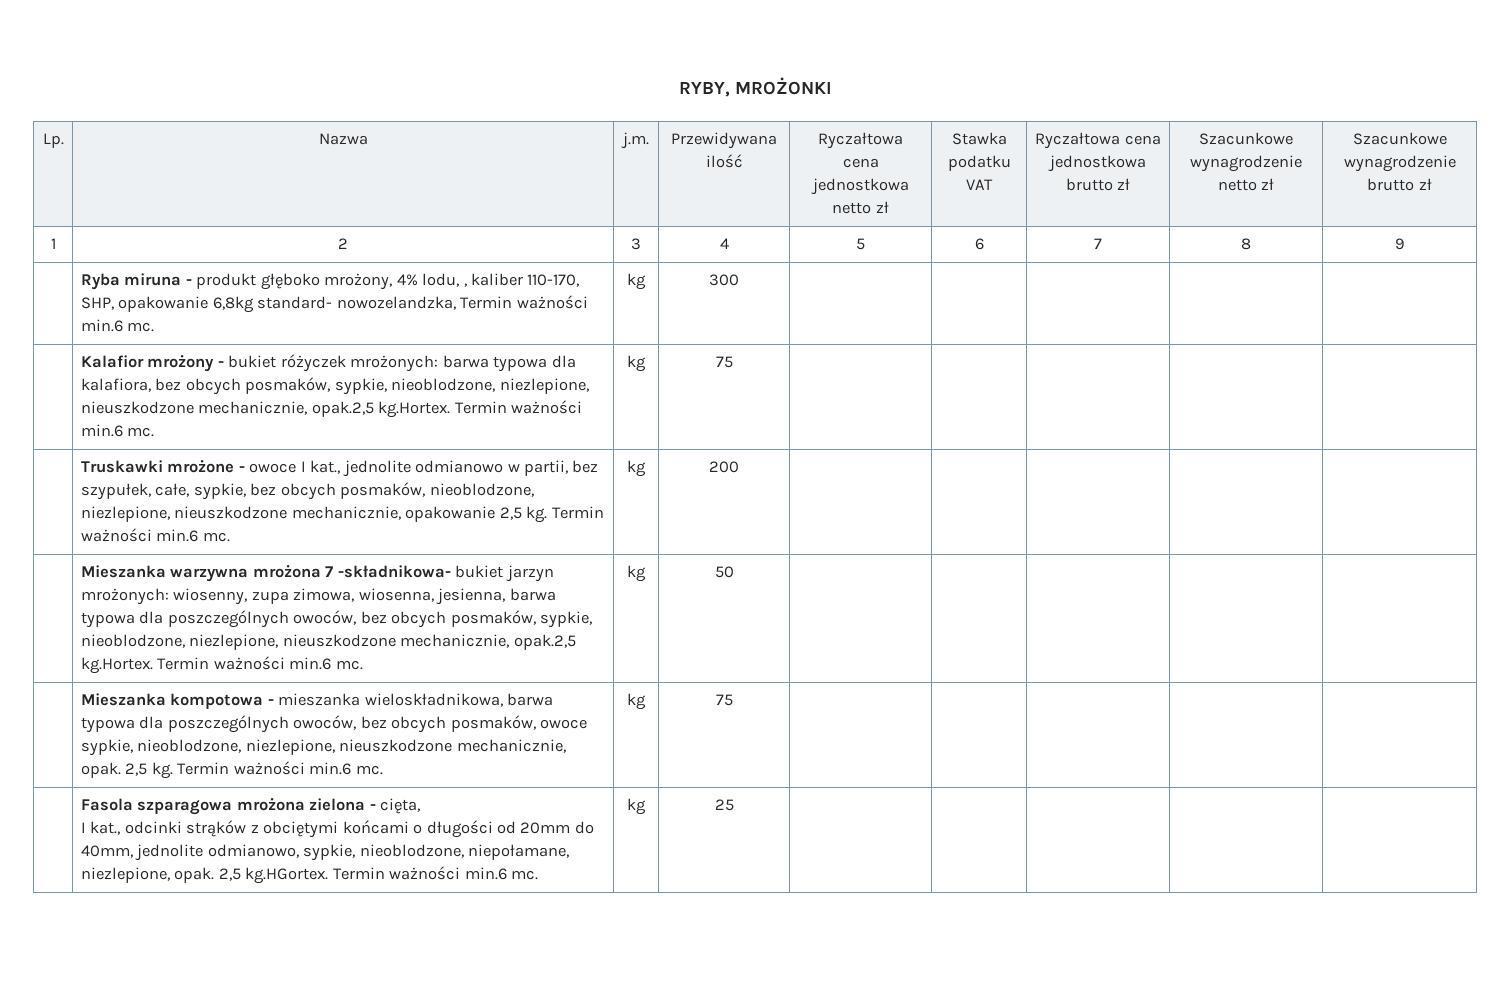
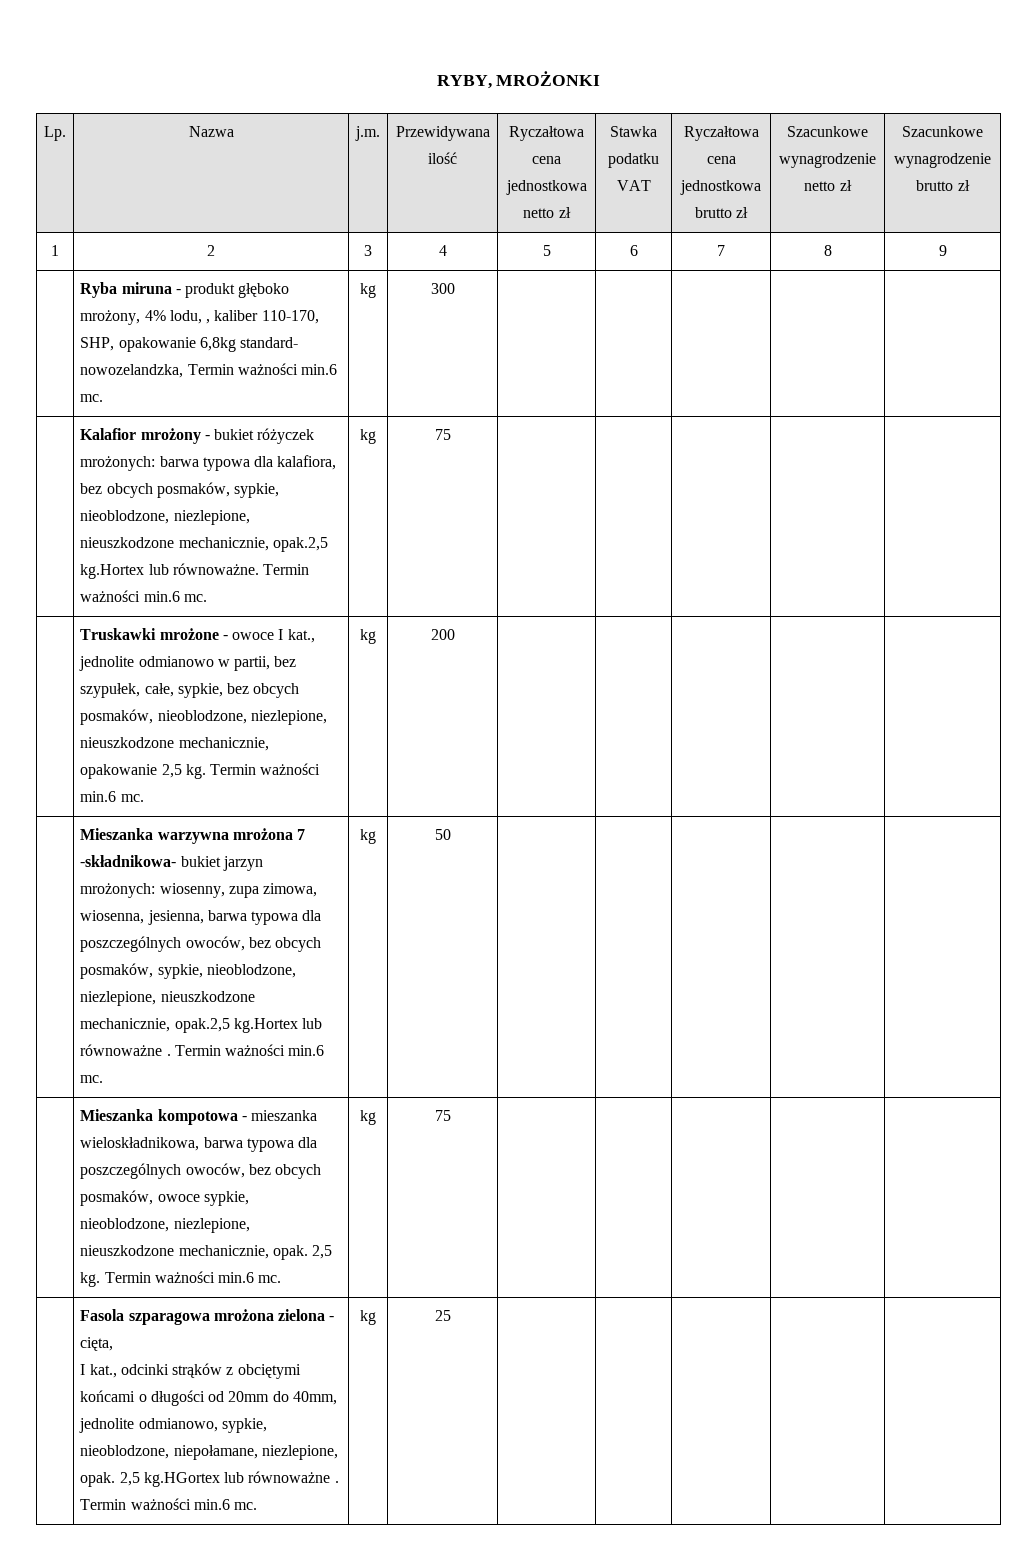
[378,401,451,418] kg.Hortex. -> [80,563,259,579] kg.Hortex lub równoważne.
[80,657,153,674] kg.Hortex. -> [233,1018,323,1033] [80,1044,171,1056] kg.Hortex lub równoważne .
[245,867,329,884] kg.HGortex. -> [143,1471,339,1487] kg.HGortex lub równoważne .

